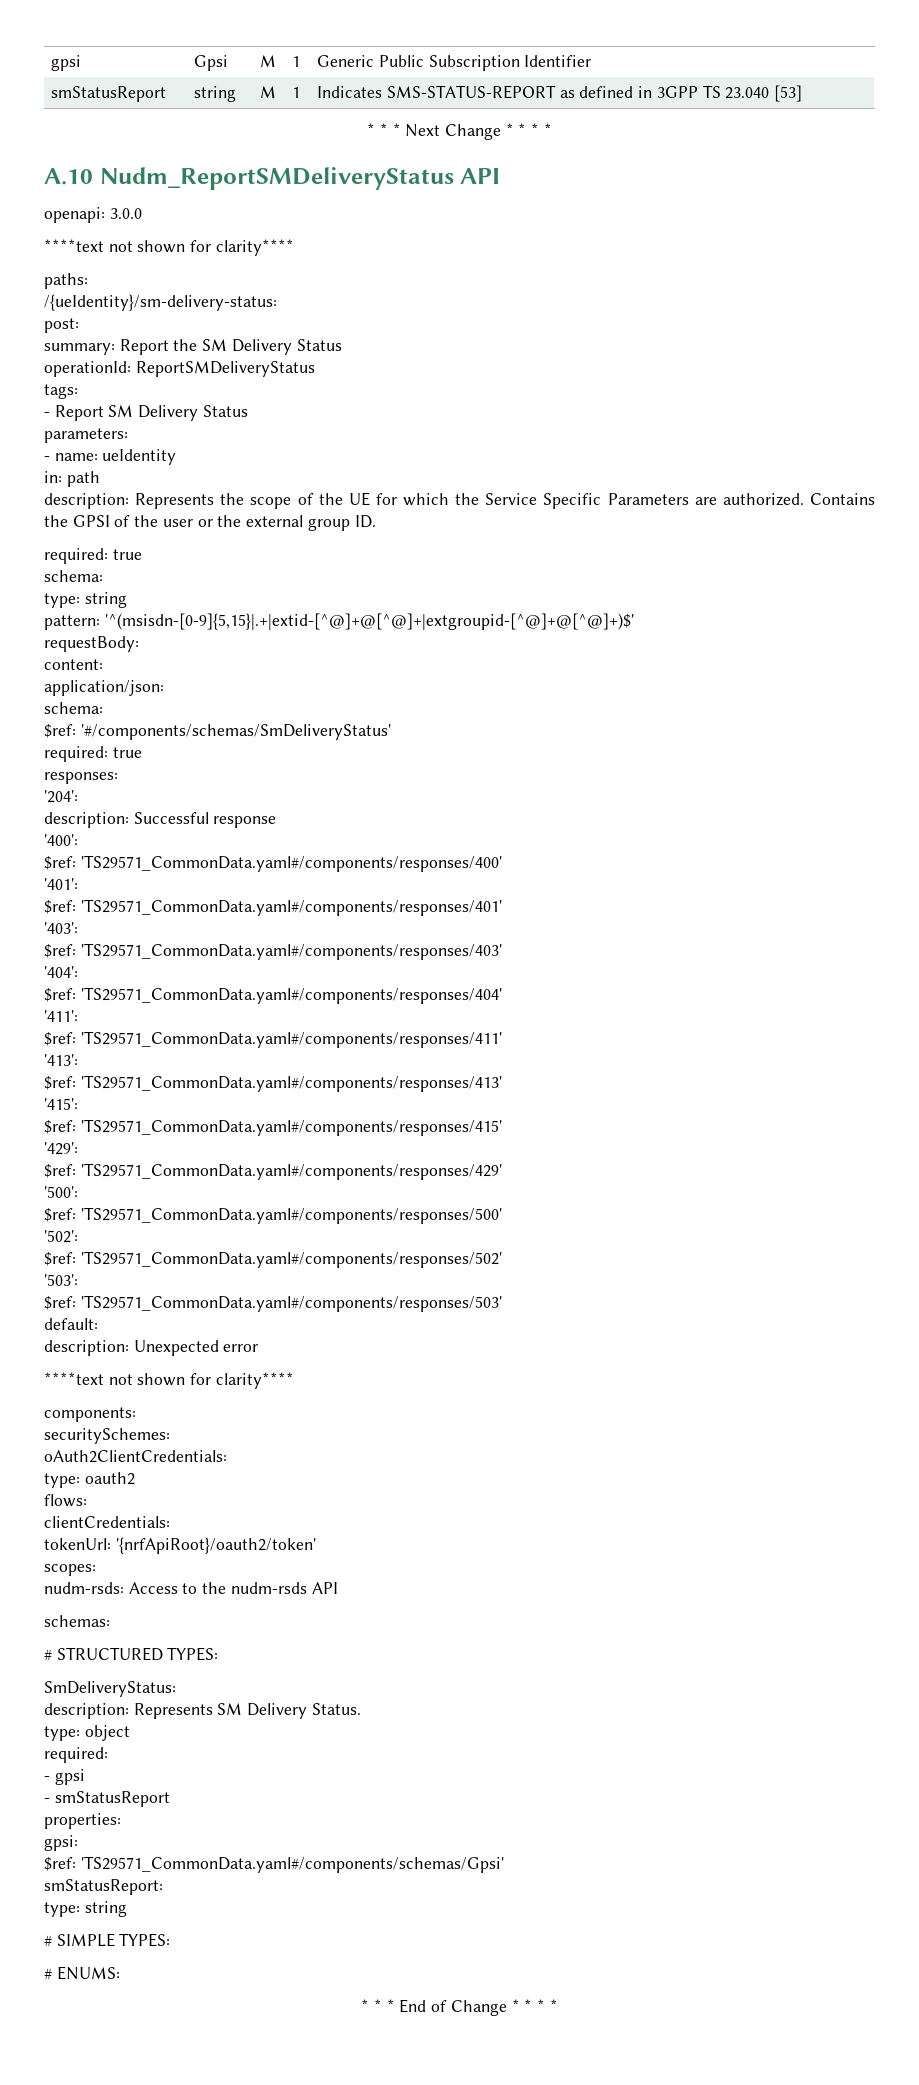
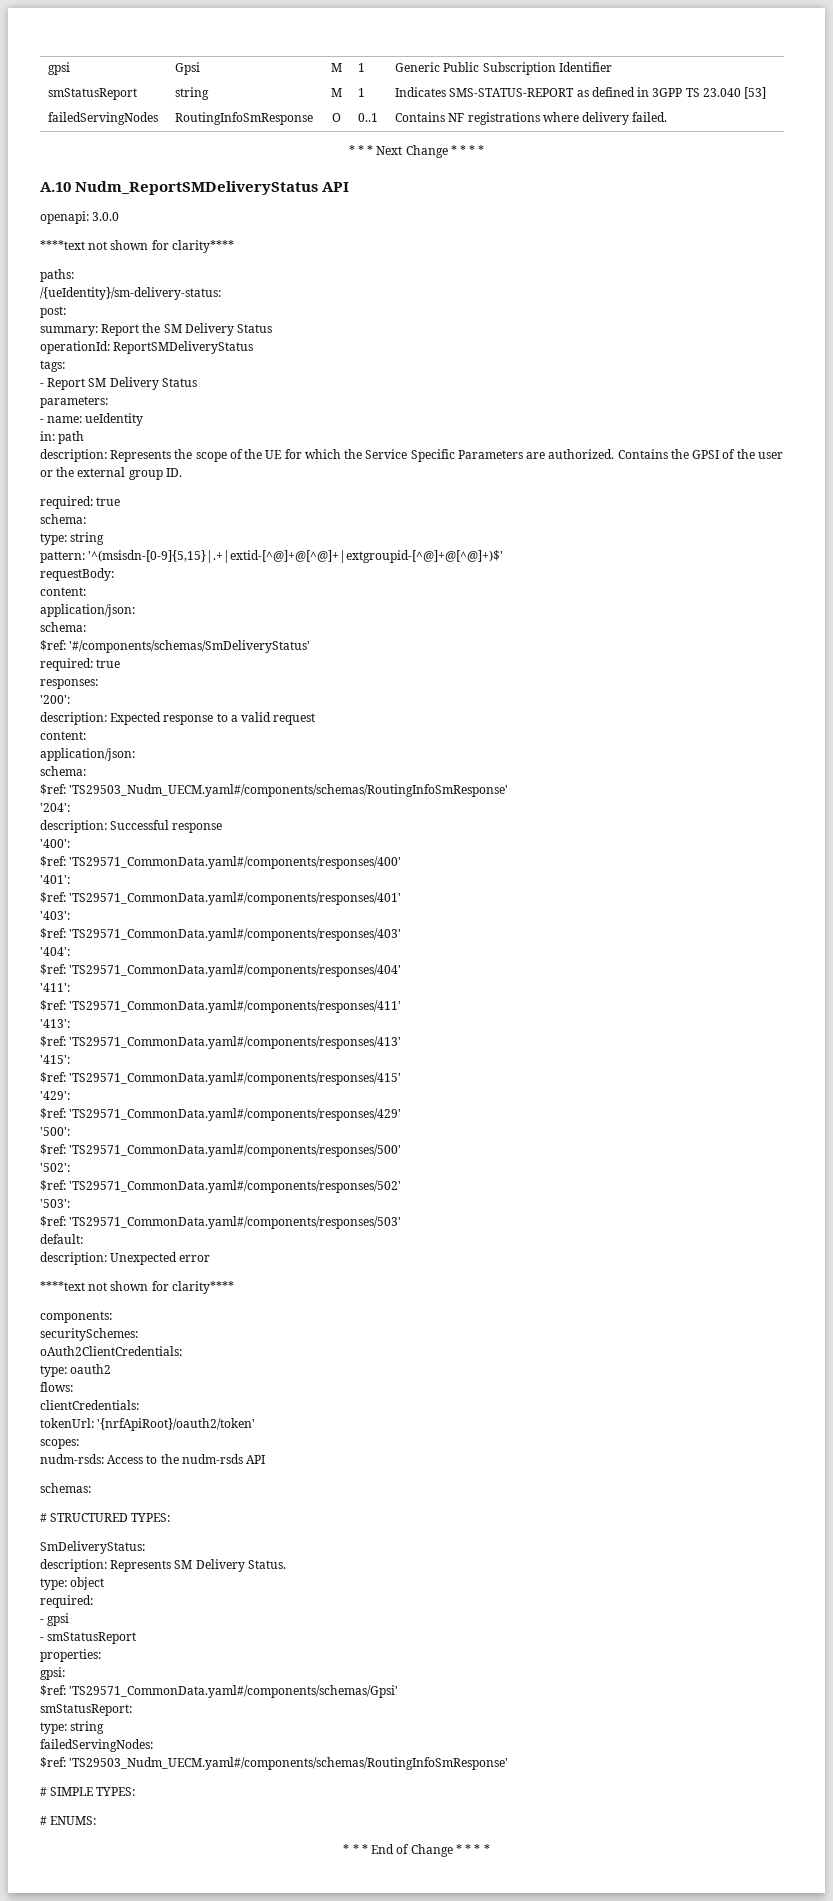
(802, 93) none -> [48,112,159,125] [175,112,314,125] [332,113,341,122] [358,113,379,122] [395,112,668,125] // failedServingNodes | RoutingInfoSmResponse | O | 0..1 | Contains NF registrations where delivery failed.
(118, 778) none -> [40,695,70,704] [40,712,316,725] [40,731,86,740] [40,748,135,761] [40,766,86,776] [40,784,509,797] // '200': // description: Expected response to a valid request // content: // application/json: // schema: // $ref: 'TS29503_Nudm_UECM.yaml#/components/schemas/RoutingInfoSmResponse'
(127, 1909) none -> [40,1739,153,1752] [40,1757,509,1770] // failedServingNodes: // $ref: 'TS29503_Nudm_UECM.yaml#/components/schemas/RoutingInfoSmResponse'

